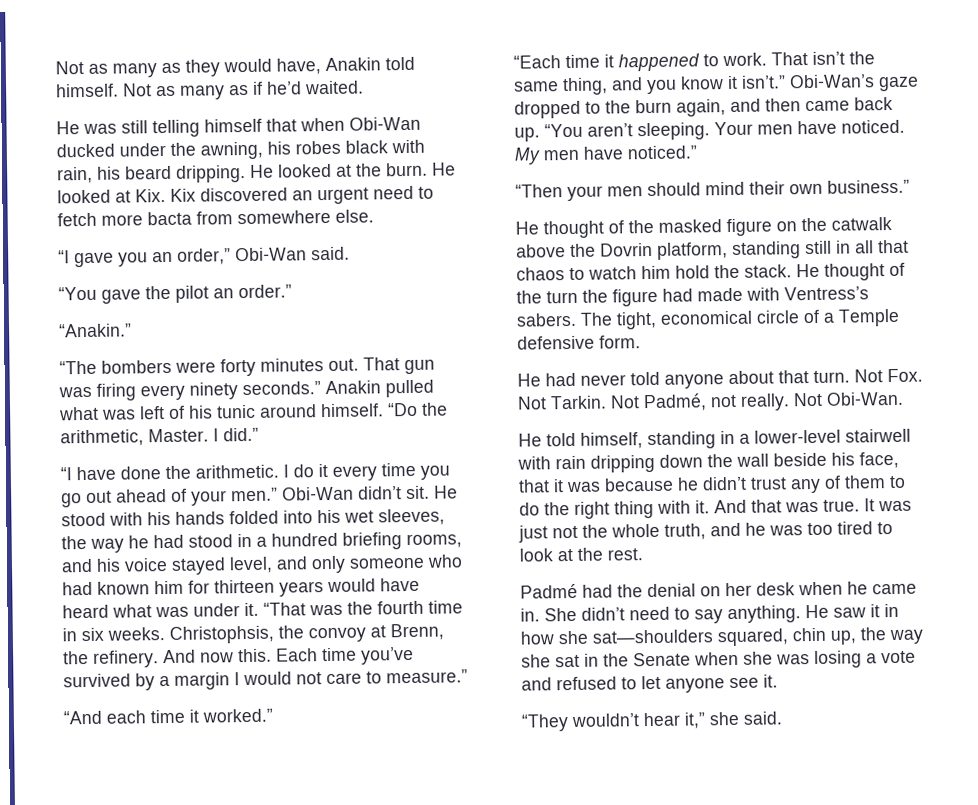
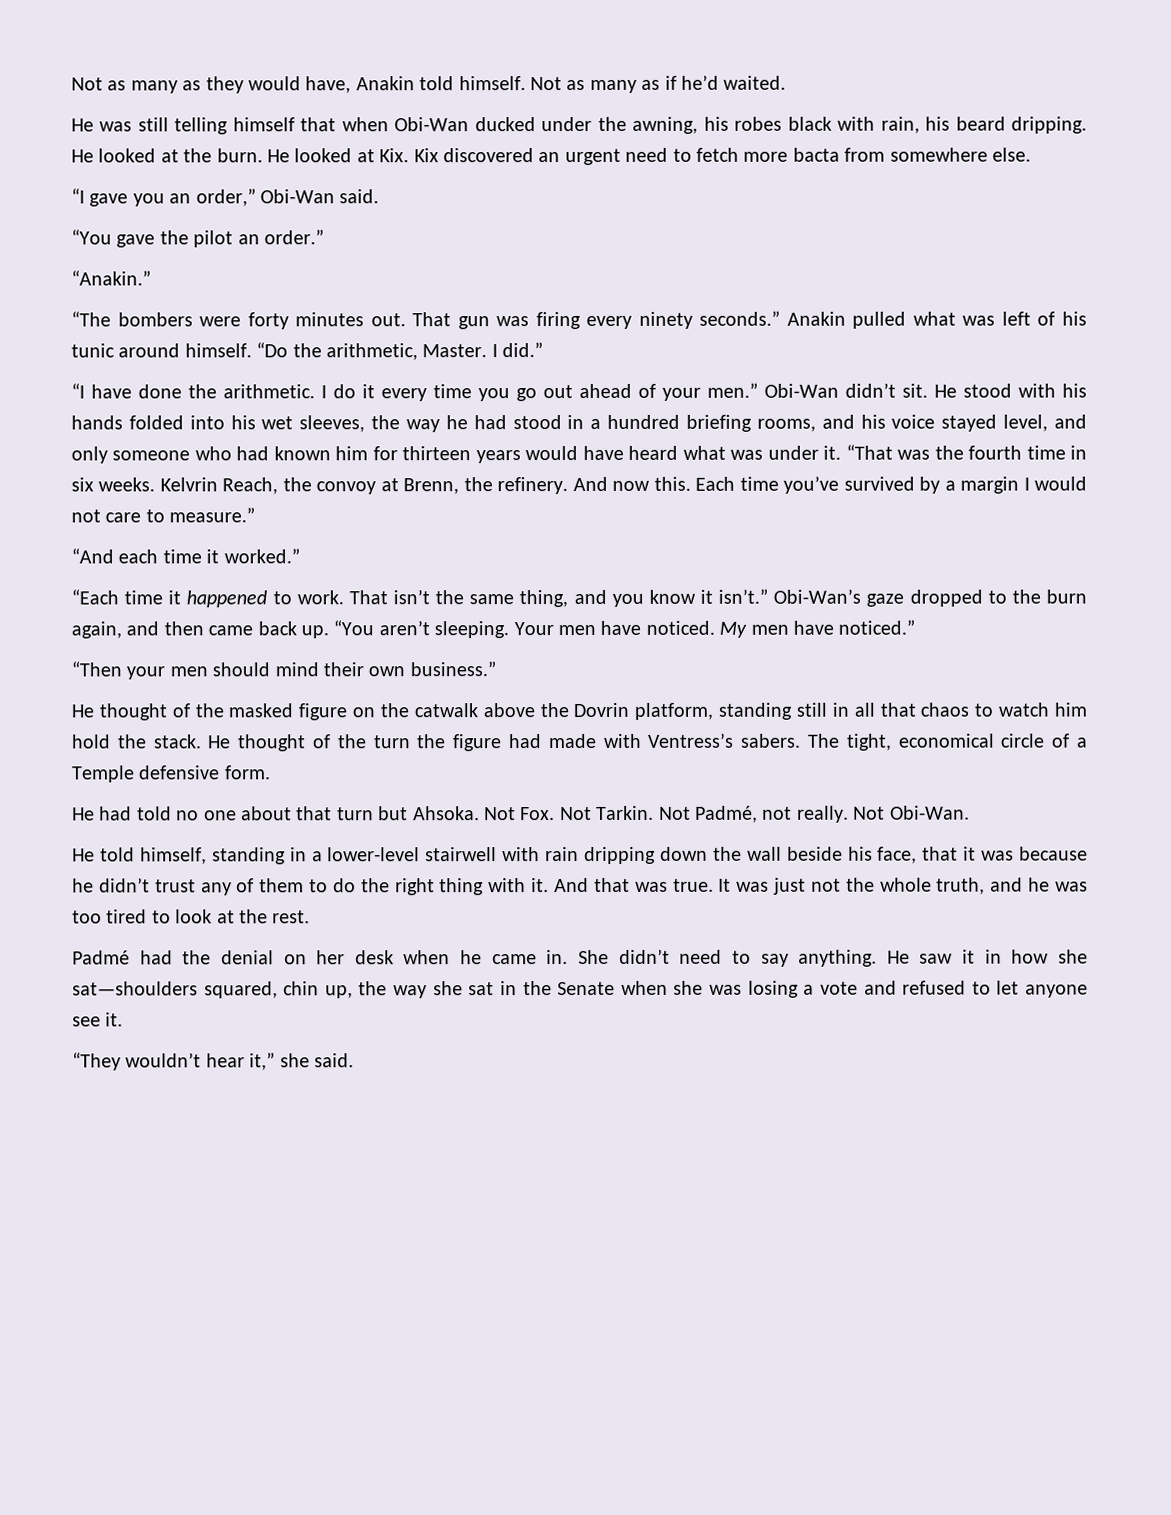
[169,625,274,644] Christophsis, -> [159,477,279,495] Kelvrin Reach,
[580,370,850,389] never told anyone about that turn. -> [136,806,480,821] told no one about that turn but Ahsoka.

